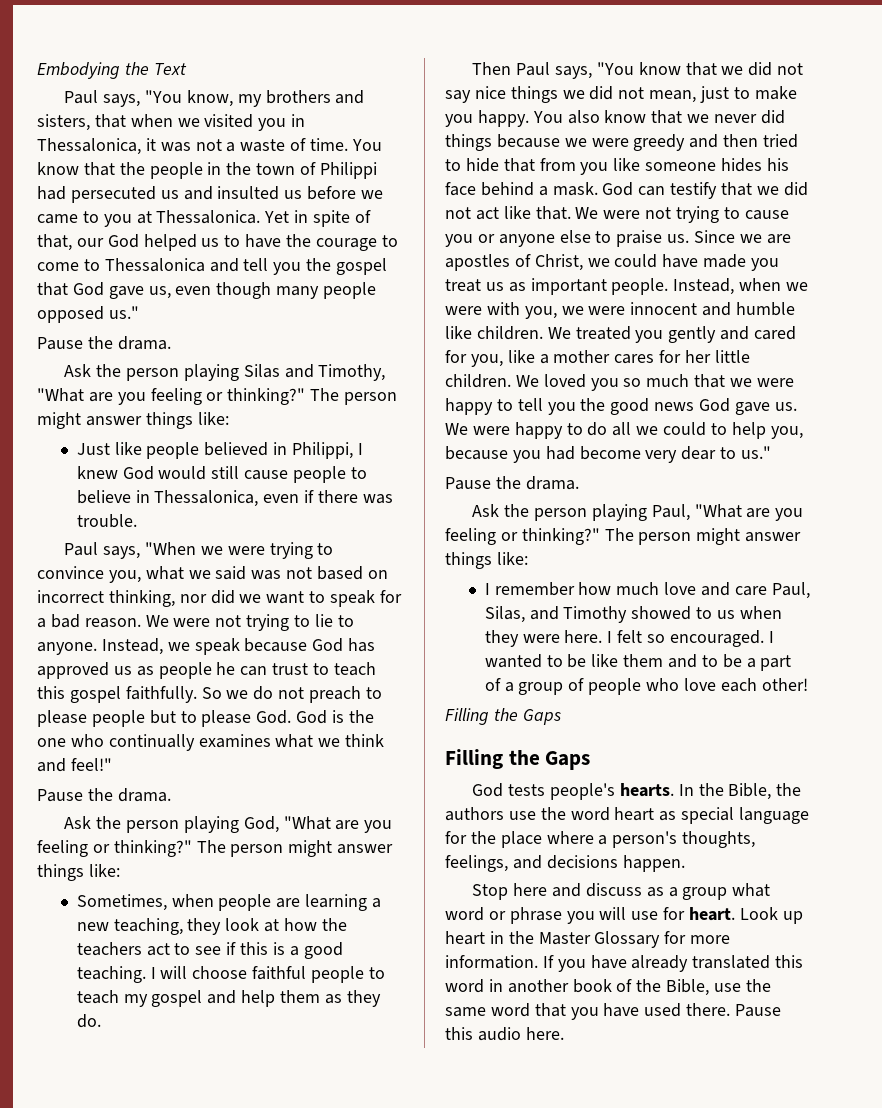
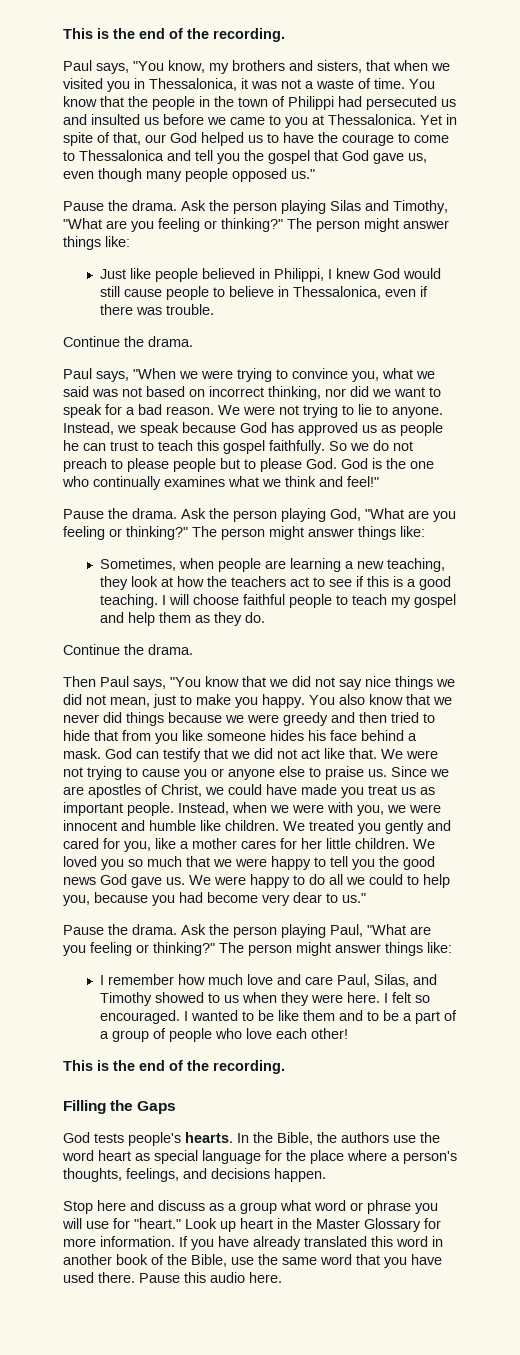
[37,62,187,79] Embodying the Text -> [63,28,285,42] This is the end of the recording.
(171, 343) // -> (177, 205) none
(137, 521) none -> [63,336,193,347] // Continue the drama.
(171, 795) // -> (177, 513) none
(101, 1021) none -> [63,644,193,655] // Continue the drama.
(579, 483) // -> (177, 929) none
[445,708,561,725] Filling the Gaps -> [63,1060,285,1074] This is the end of the recording.
[689,907,736,921] heart. -> [134,1218,181,1229] "heart."

